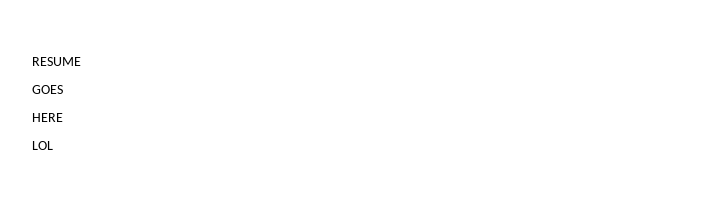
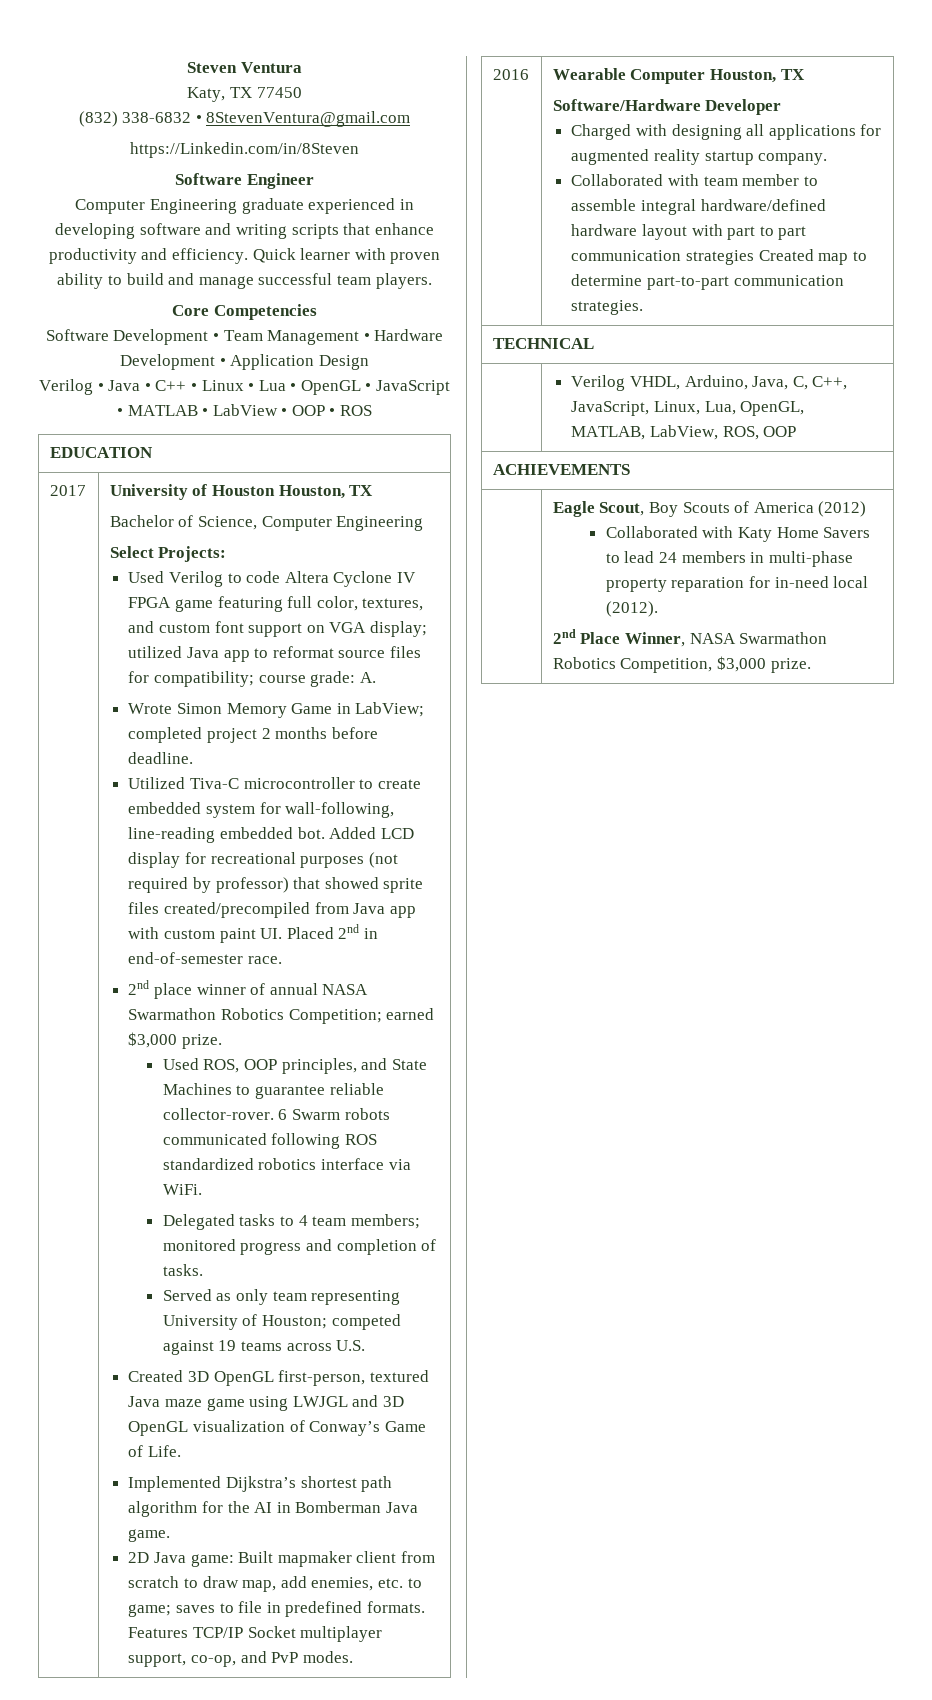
[32,57,81,66] [32,85,63,94] [32,113,63,122] [32,141,53,150] RESUME // GOES // HERE // LOL -> [187,62,302,73] [187,87,302,102] [78,111,411,127] [130,142,359,158] [175,173,314,189] [75,198,414,214] [55,223,434,239] [48,248,441,264] [57,273,432,289] [172,304,317,320] [45,329,444,345] [120,354,369,370] [38,379,451,395] [116,404,373,416] [49,447,153,458] [49,485,86,496] [109,484,374,500] [109,515,424,531] [109,546,227,562] [128,571,416,587] [128,596,424,612] [128,621,427,637] [128,646,421,662] [128,671,376,687] [128,702,425,718] [128,727,378,743] [128,752,194,764] [128,777,421,789] [128,802,395,818] [128,827,414,843] [128,852,398,868] [128,877,424,893] [128,902,416,918] [128,924,378,943] [128,952,283,964] [128,980,369,999] [128,1008,435,1024] [128,1032,223,1049] [162,1058,427,1074] [162,1083,384,1099] [162,1108,390,1120] [162,1133,377,1149] [162,1158,411,1170] [162,1184,202,1195] [162,1214,420,1230] [162,1239,437,1255] [162,1264,203,1276] [162,1289,401,1305] [162,1314,401,1330] [162,1340,366,1355] [128,1370,429,1386] [128,1395,404,1411] [128,1420,426,1436] [128,1445,182,1457] [128,1476,393,1492] [128,1501,418,1517] [128,1529,171,1542] [128,1551,435,1567] [128,1576,422,1592] [128,1601,425,1617] [128,1626,383,1642] [128,1651,353,1667] [492,69,529,80] [552,68,805,84] [552,99,782,115] [571,124,882,140] [571,149,828,165] [571,174,818,186] [571,199,826,215] [571,224,807,240] [571,249,867,265] [571,274,844,290] [571,300,644,315] [492,338,594,349] [571,375,848,391] [571,401,805,416] [571,425,797,440] [492,464,630,475] [552,501,867,517] [605,526,871,542] [605,551,853,567] [605,576,869,592] [605,601,658,617] [552,629,828,647] [552,656,811,673] Steven Ventura // Katy, TX 77450 // (832) 338-6832 • 8StevenVentura@gmail.com // https://Linkedin.com/in/8Steven // Software Engineer // Computer Engineering graduate experienced in developing software and writing scripts that enhance productivity and efficiency. Quick learner with proven ability to build and manage successful team players. // Core Competencies // Software Development • Team Management • Hardware Development • Application Design // Verilog • Java • C++ • Linux • Lua • OpenGL • JavaScript • MATLAB • LabView • OOP • ROS // EDUCATION // 2017 | University of Houston Houston, TX // Bachelor of Science, Computer Engineering // Select Projects: // Used Verilog to code Altera Cyclone IV FPGA game featuring full color, textures, and custom font support on VGA display; utilized Java app to reformat source files for compatibility; course grade: A. // Wrote Simon Memory Game in LabView; completed project 2 months before deadline. // Utilized Tiva-C microcontroller to create embedded system for wall-following, line-reading embedded bot. Added LCD display for recreational purposes (not required by professor) that showed sprite files created/precompiled from Java app with custom paint UI. Placed 2nd in end-of-semester race. // 2nd place winner of annual NASA Swarmathon Robotics Competition; earned $3,000 prize. // Used ROS, OOP principles, and State Machines to guarantee reliable collector-rover. 6 Swarm robots communicated following ROS standardized robotics interface via WiFi. // Delegated tasks to 4 team members; monitored progress and completion of tasks. // Served as only team representing University of Houston; competed against 19 teams across U.S. // Created 3D OpenGL first-person, textured Java maze game using LWJGL and 3D OpenGL visualization of Conway’s Game of Life. // Implemented Dijkstra’s shortest path algorithm for the AI in Bomberman Java game. // 2D Java game: Built mapmaker client from scratch to draw map, add enemies, etc. to game; saves to file in predefined formats. Features TCP/IP Socket multiplayer support, co-op, and PvP modes. // 2016 | Wearable Computer Houston, TX // Software/Hardware Developer // Charged with designing all applications for augmented reality startup company. // Collaborated with team member to assemble integral hardware/defined hardware layout with part to part communication strategies Created map to determine part-to-part communication strategies. // TECHNICAL // | Verilog VHDL, Arduino, Java, C, C++, JavaScript, Linux, Lua, OpenGL, MATLAB, LabView, ROS, OOP // ACHIEVEMENTS // | Eagle Scout, Boy Scouts of America (2012) // Collaborated with Katy Home Savers to lead 24 members in multi-phase property reparation for in-need local (2012). // 2nd Place Winner, NASA Swarmathon Robotics Competition, $3,000 prize.

